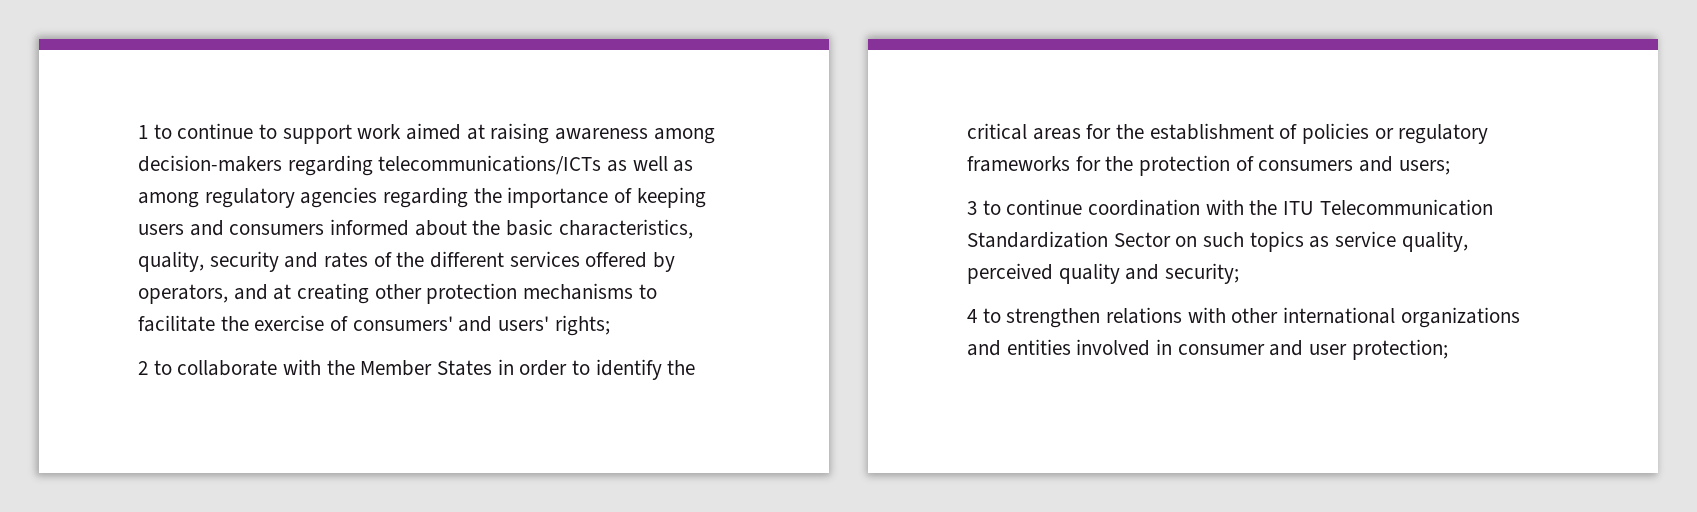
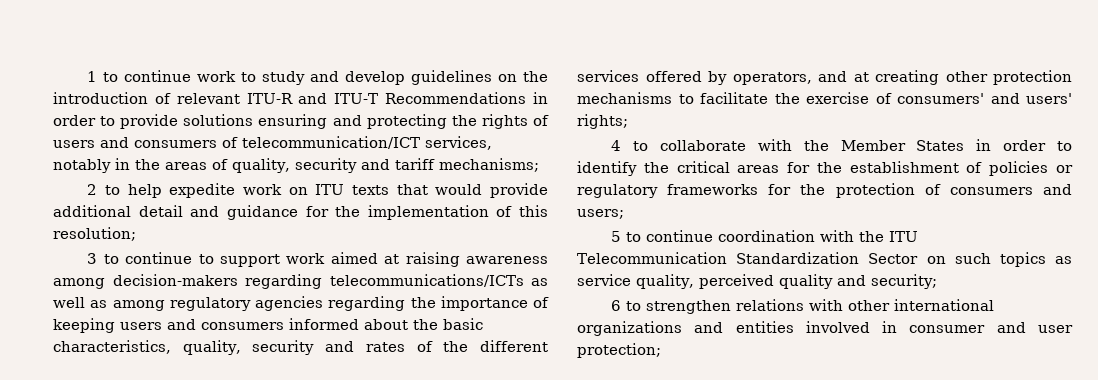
(254, 131) none -> [197,70,548,85] [53,92,548,104] [53,114,549,129] [53,136,492,150] [53,158,539,173] [87,183,548,198] [53,205,548,220] [53,227,136,241] [87,252,193,264] work to study and develop guidelines on the introduction of relevant ITU-R and ITU-T Recommendations in order to provide solutions ensuring and protecting the rights of users and consumers of telecommunication/ICT services, notably in the areas of quality, security and tariff mechanisms; // 2 to help expedite work on ITU texts that would provide additional detail and guidance for the implementation of this resolution; // 3 to continue
[138,361,148,375] 2 -> [611,140,622,151] 4
[967,201,977,215] 3 -> [611,231,622,242] 5
[967,309,977,323] 4 -> [611,300,622,311] 6

